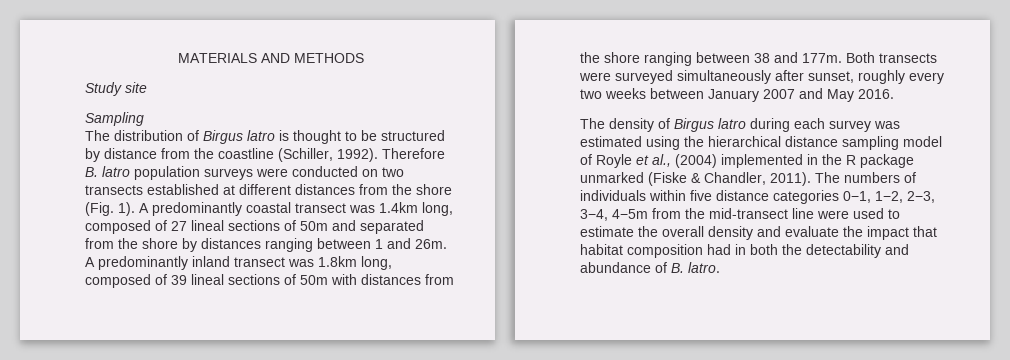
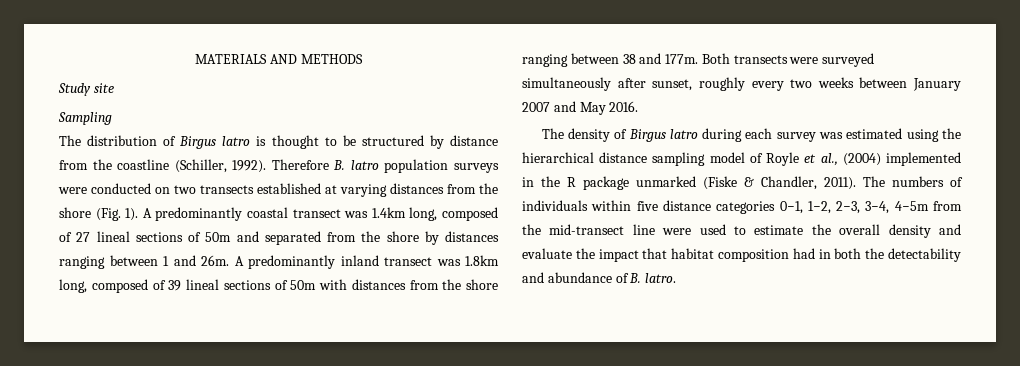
[239,184,291,195] different -> [340,184,387,197] varying

